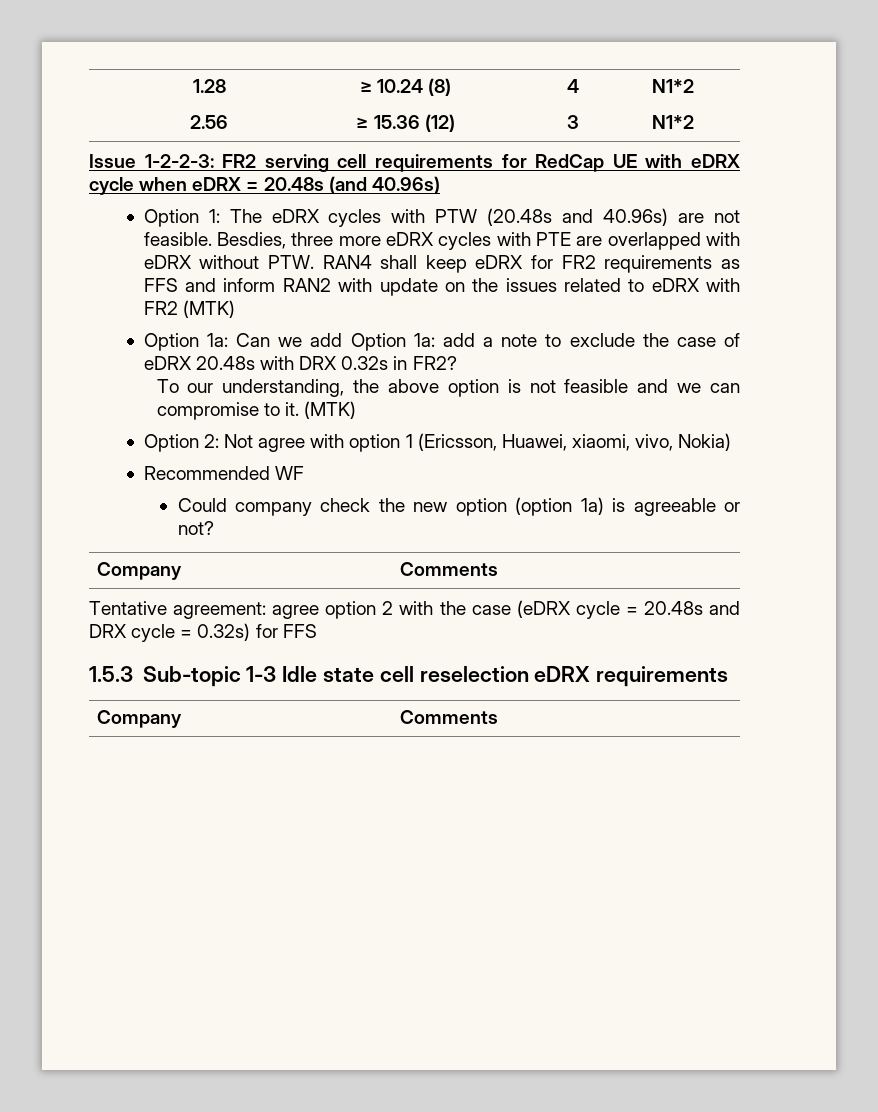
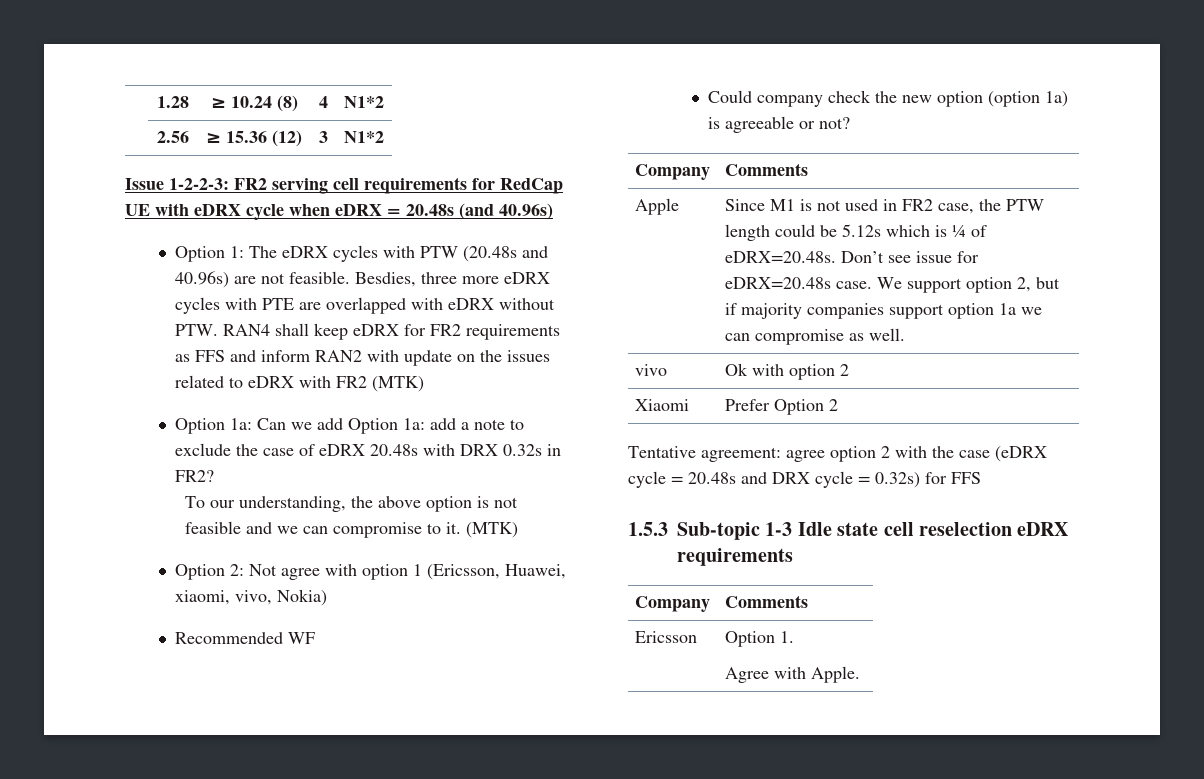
(499, 569) none -> [635,198,680,215] [725,199,1045,214] [725,224,988,241] [725,251,980,263] [725,277,1061,293] [725,303,1043,319] [725,328,906,345] [635,364,668,376] [725,363,850,380] [635,399,690,411] [725,399,839,415] // Apple | Since M1 is not used in FR2 case, the PTW length could be 5.12s which is ¼ of eDRX=20.48s. Don’t see issue for eDRX=20.48s case. We support option 2, but if majority companies support option 1a we can compromise as well. // vivo | Ok with option 2 // Xiaomi | Prefer Option 2
(499, 717) none -> [635,631,698,643] [725,631,795,647] [725,666,861,683] // Ericsson | Option 1. // Agree with Apple.

